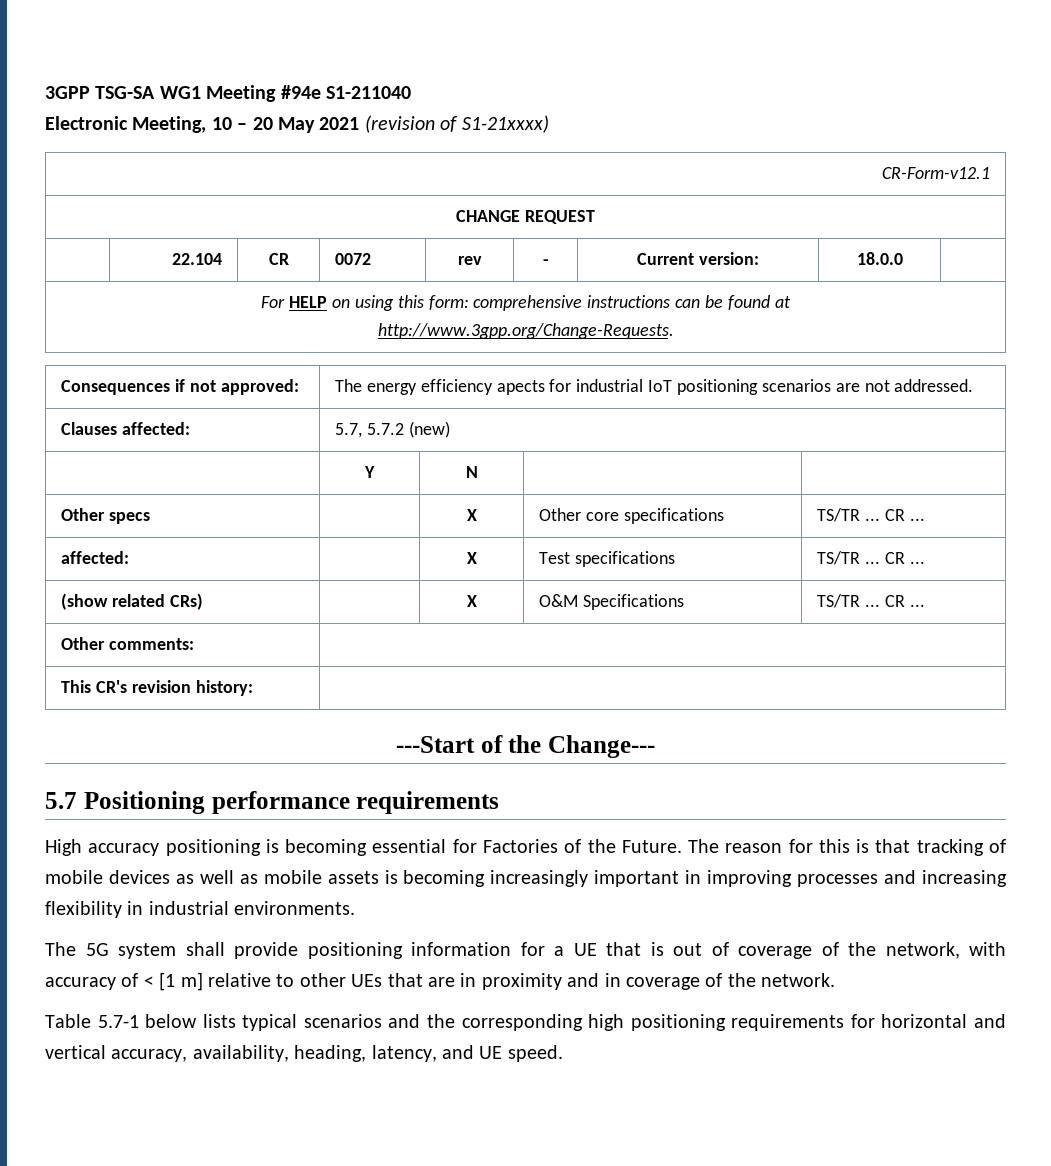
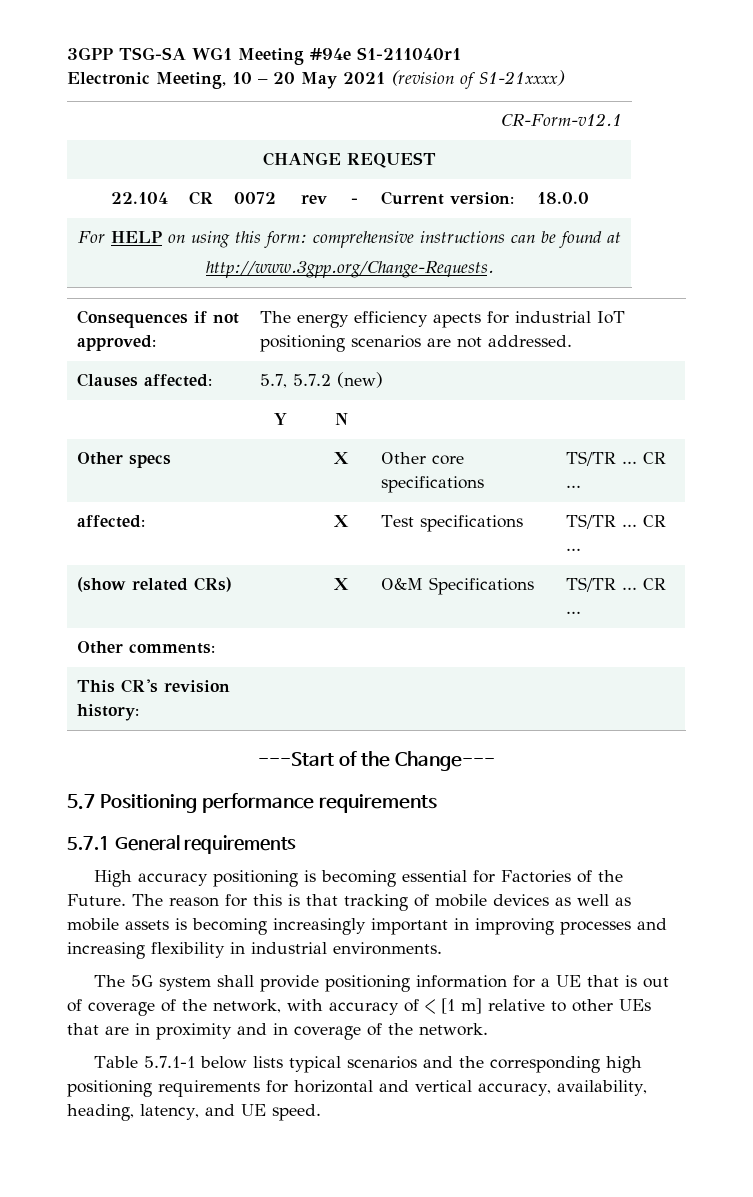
[326,86,411,99] S1-211040 -> [357,47,461,60] S1-211040r1
(500, 802) none -> [67,835,297,854] // 5.7.1 General requirements
[97,1015,139,1028] 5.7-1 -> [143,1056,195,1068] 5.7.1-1

